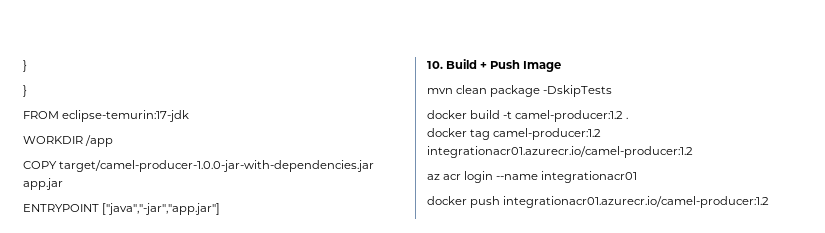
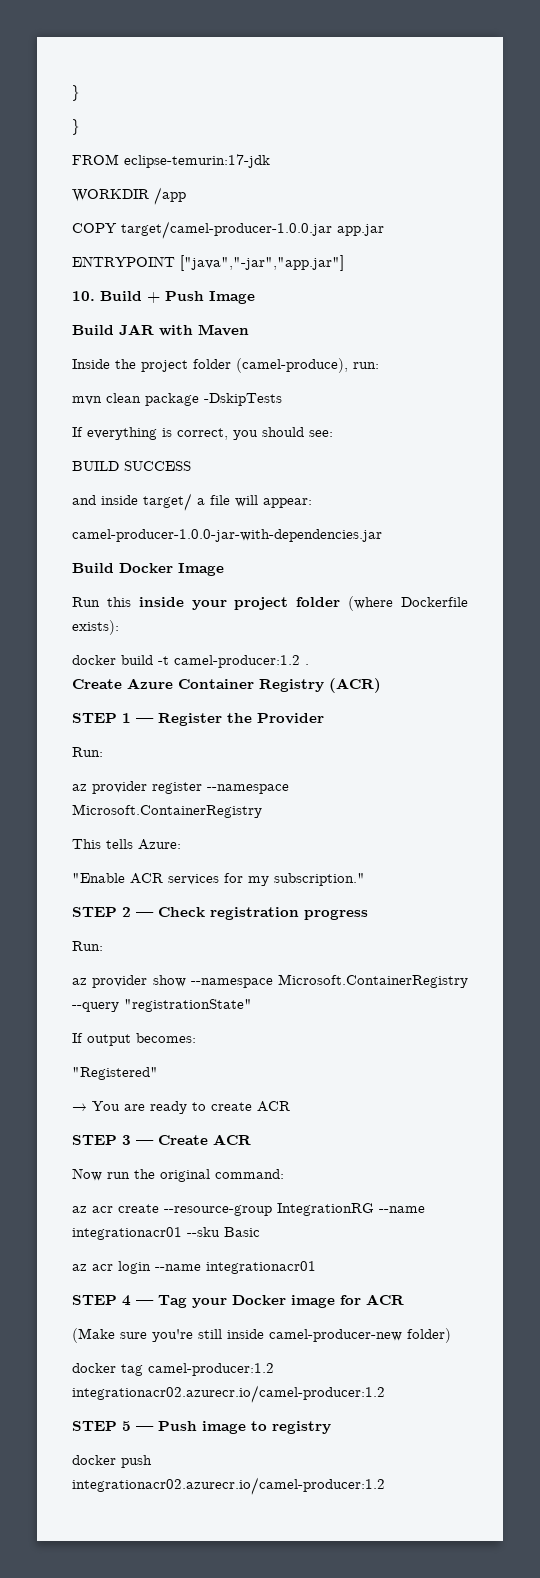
[59,160,375,172] target/camel-producer-1.0.0-jar-with-dependencies.jar -> [121,221,332,239] target/camel-producer-1.0.0.jar
[427,85,613,97] mvn clean package -DskipTests -> [72,324,249,336] [72,358,379,373] [72,393,282,406] [72,427,333,440] [72,461,191,471] [72,493,312,511] [72,529,382,542] [72,563,224,576] [72,596,468,611] [72,620,119,635] Build JAR with Maven // Inside the project folder (camel-produce), run: // mvn clean package -DskipTests // If everything is correct, you should see: // BUILD SUCCESS // and inside target/ a file will appear: // camel-producer-1.0.0-jar-with-dependencies.jar // Build Docker Image // Run this inside your project folder (where Dockerfile exists):
[427,128,602,140] [427,146,693,158] docker tag camel-producer:1.2 integrationacr01.azurecr.io/camel-producer:1.2 -> [72,678,381,693] [72,713,324,726] [72,747,103,757] [72,781,289,794] [72,804,262,818] [72,839,181,850] [72,873,365,886] [72,907,368,920] [72,941,103,951] [72,974,468,988] [72,999,252,1012] [72,1033,196,1046] [72,1067,158,1080] [72,1101,290,1114] [72,1134,251,1145] [72,1168,284,1182] [72,1203,425,1216] [72,1227,260,1240] Create Azure Container Registry (ACR) // STEP 1 — Register the Provider // Run: // az provider register --namespace Microsoft.ContainerRegistry // This tells Azure: // "Enable ACR services for my subscription." // STEP 2 — Check registration progress // Run: // az provider show --namespace Microsoft.ContainerRegistry --query "registrationState" // If output becomes: // "Registered" // → You are ready to create ACR // STEP 3 — Create ACR // Now run the original command: // az acr create --resource-group IntegrationRG --name integrationacr01 --sku Basic
(638, 177) none -> [72,1294,404,1308] [72,1328,451,1343] [72,1363,274,1376] [72,1385,385,1403] [72,1421,331,1434] // STEP 4 — Tag your Docker image for ACR // (Make sure you're still inside camel-producer-new folder) // docker tag camel-producer:1.2 integrationacr02.azurecr.io/camel-producer:1.2 // STEP 5 — Push image to registry
[503,196,770,208] integrationacr01.azurecr.io/camel-producer:1.2 -> [72,1477,385,1495] integrationacr02.azurecr.io/camel-producer:1.2

